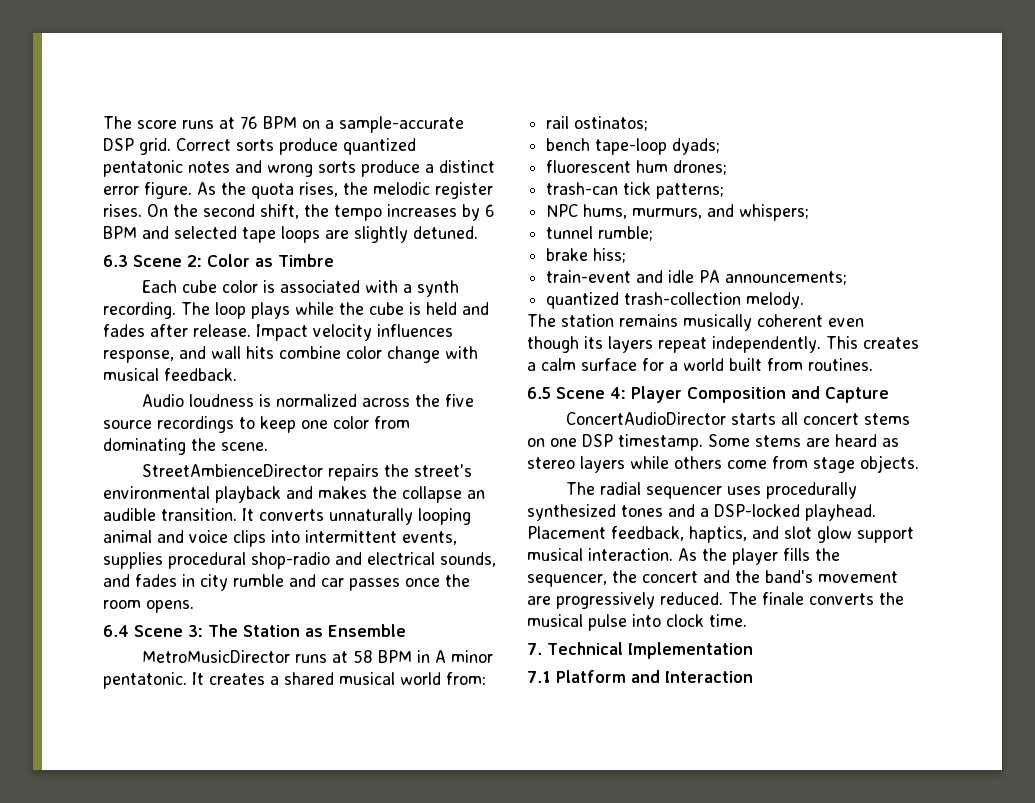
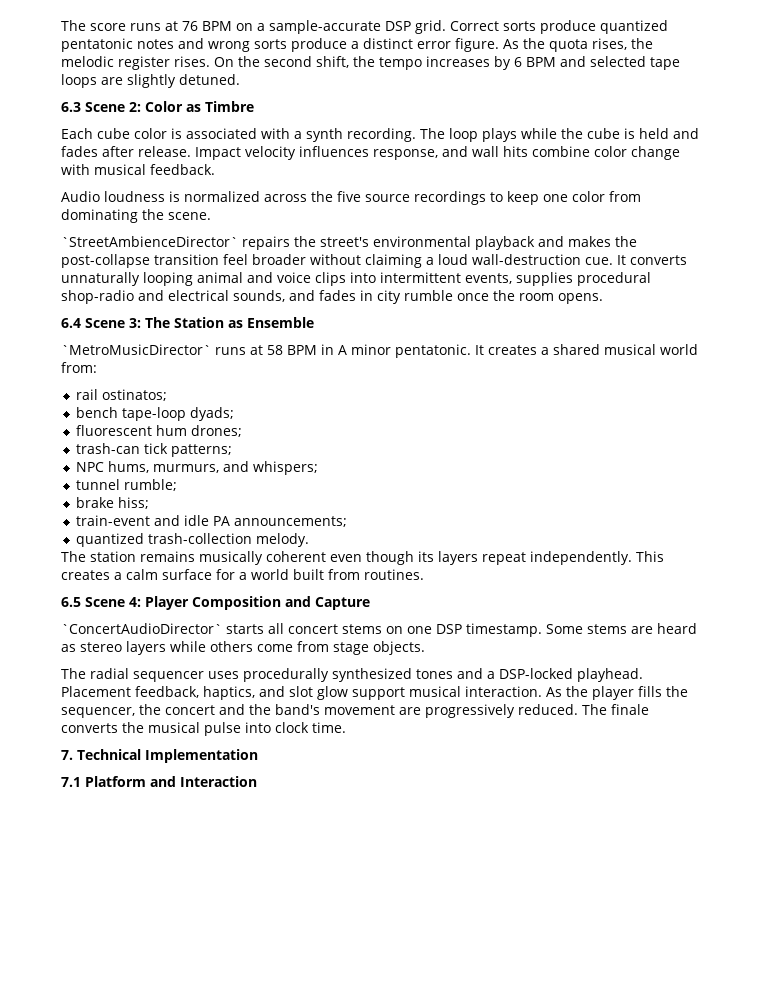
[141,464,323,477] StreetAmbienceDirector -> [61,236,238,247] `StreetAmbienceDirector`
[402,486,485,503] [103,508,237,521] collapse an audible transition. -> [61,254,613,268] post-collapse transition feel broader without claiming a loud wall-destruction cue.
[289,574,400,591] and car passes -> (453, 295) none
[141,650,290,663] MetroMusicDirector -> [61,344,211,355] `MetroMusicDirector`
[565,412,726,425] ConcertAudioDirector -> [61,623,222,634] `ConcertAudioDirector`

